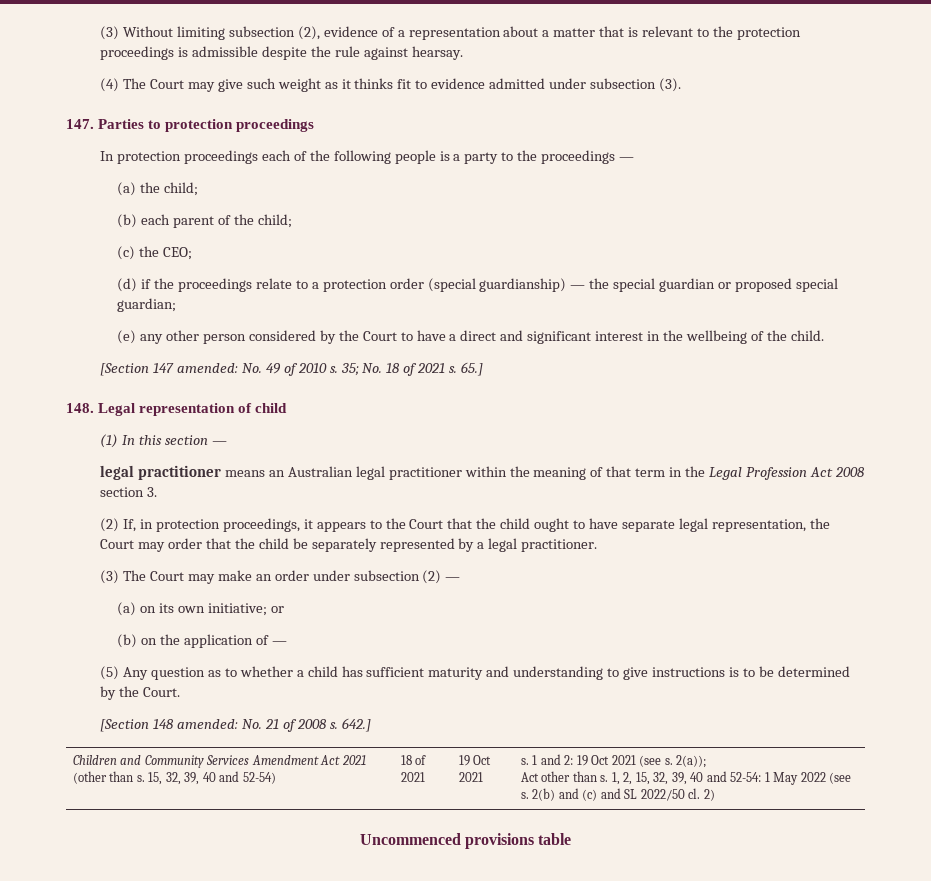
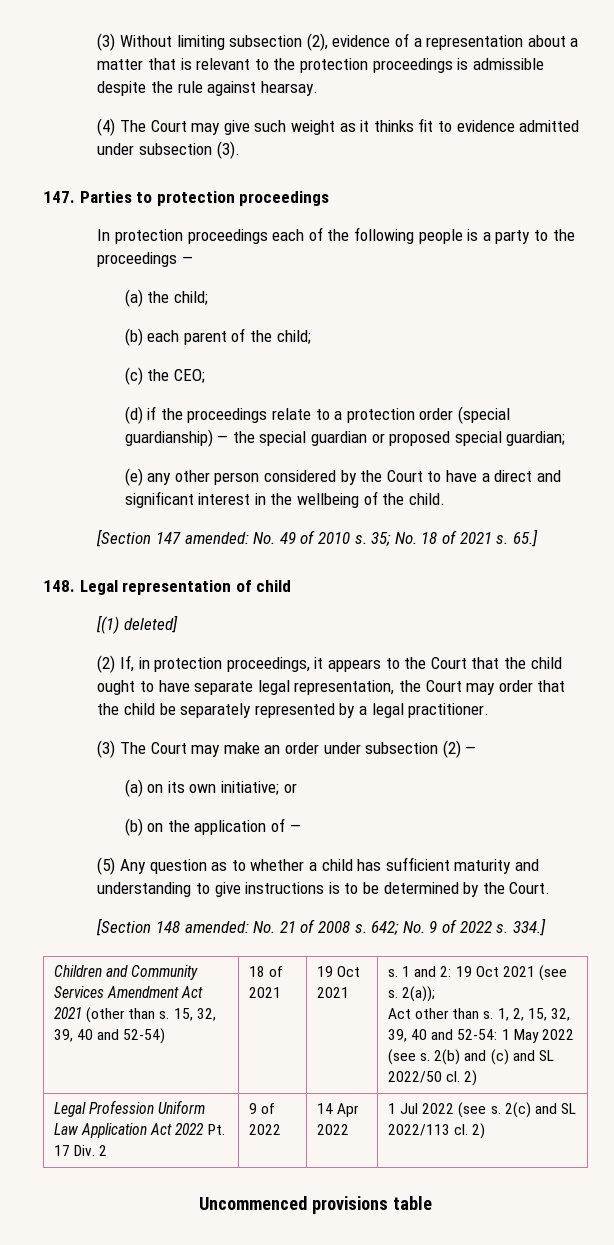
[100,434,227,448] [100,465,865,480] [100,487,158,497] (1) In this section — // legal practitioner means an Australian legal practitioner within the meaning of that term in the Legal Profession Act 2008 section 3. -> [96,615,179,634] [(1) deleted]
[341,718,371,732] 642.] -> [371,918,546,936] 642; No. 9 of 2022 s. 334.]
(715, 795) none -> [53,1100,206,1117] [53,1123,225,1138] [53,1145,108,1156] [248,1103,276,1114] [248,1124,281,1135] [316,1103,360,1117] [316,1124,349,1135] [387,1102,577,1118] [387,1123,486,1139] // Legal Profession Uniform Law Application Act 2022 Pt. 17 Div. 2 | 9 of 2022 | 14 Apr 2022 | 1 Jul 2022 (see s. 2(c) and SL 2022/113 cl. 2)

